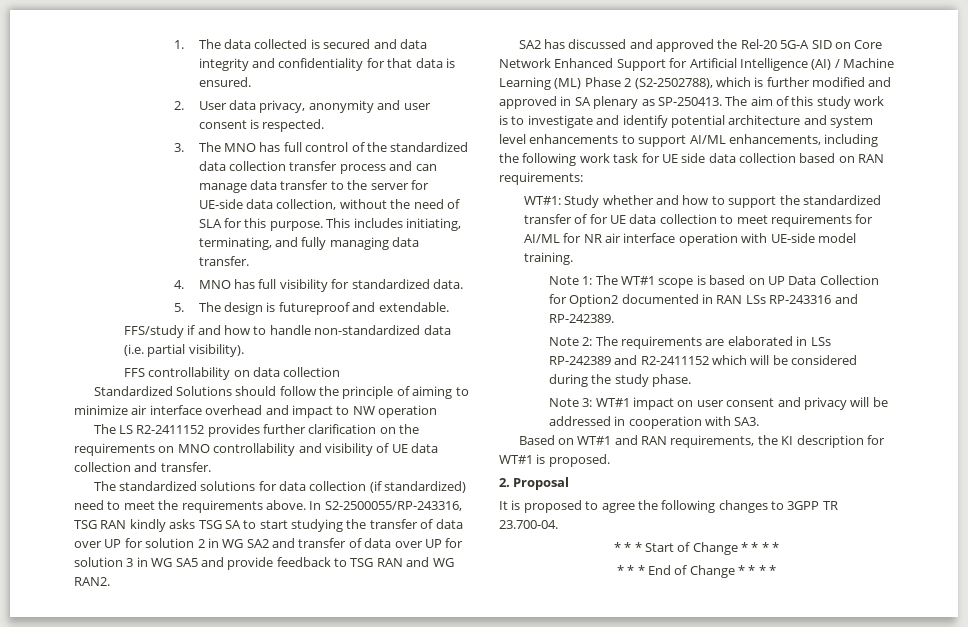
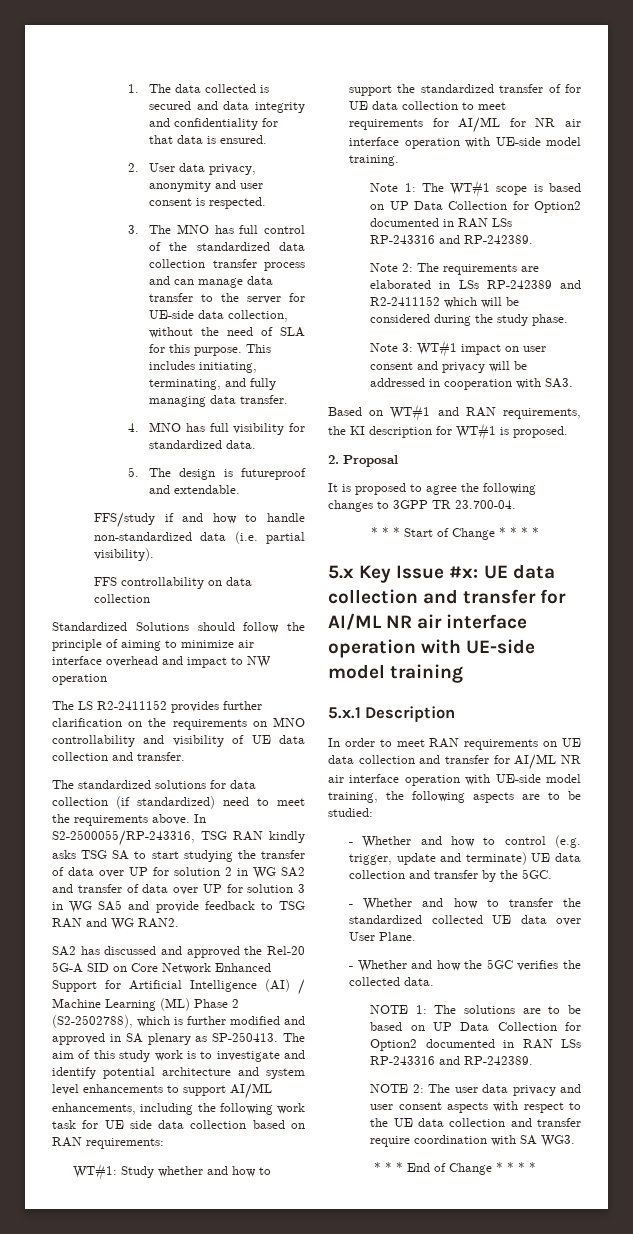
(780, 547) none -> [328,564,555,583] [328,589,567,604] [328,613,528,630] [328,639,536,658] [328,664,464,683] [328,706,456,722] [328,738,581,750] [328,754,581,770] [328,774,581,786] [328,791,581,803] [328,808,373,817] [349,835,581,848] [349,852,581,865] [349,869,553,882] [349,898,581,910] [349,915,581,926] [349,932,417,941] [349,959,581,972] [349,977,435,986] [370,1005,581,1014] [370,1022,581,1031] [370,1039,581,1051] [370,1056,534,1065] [370,1084,581,1096] [370,1101,581,1113] [370,1118,581,1127] [370,1135,576,1147] // 5.x Key Issue #x: UE data collection and transfer for AI/ML NR air interface operation with UE-side model training // 5.x.1 Description // In order to meet RAN requirements on UE data collection and transfer for AI/ML NR air interface operation with UE-side model training, the following aspects are to be studied: // - Whether and how to control (e.g. trigger, update and terminate) UE data collection and transfer by the 5GC. // - Whether and how to transfer the standardized collected UE data over User Plane. // - Whether and how the 5GC verifies the collected data. // NOTE 1: The solutions are to be based on UP Data Collection for Option2 documented in RAN LSs RP-243316 and RP-242389. // NOTE 2: The user data privacy and user consent aspects with respect to the UE data collection and transfer require coordination with SA WG3.

